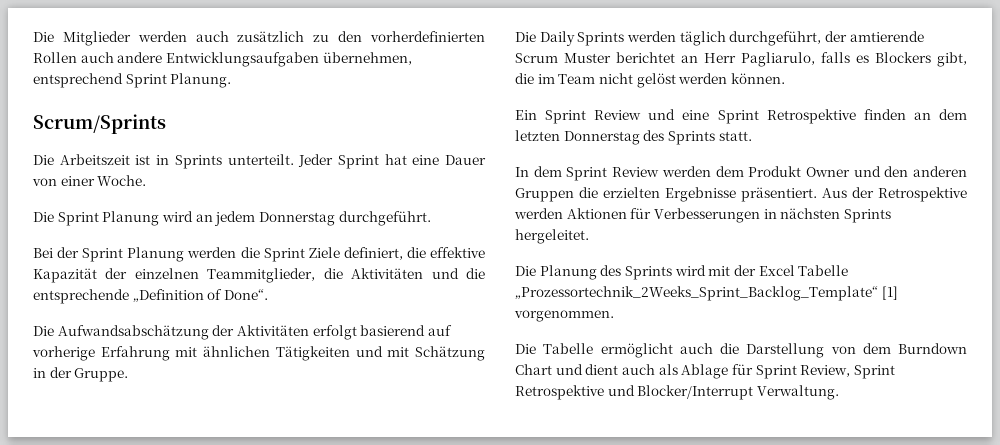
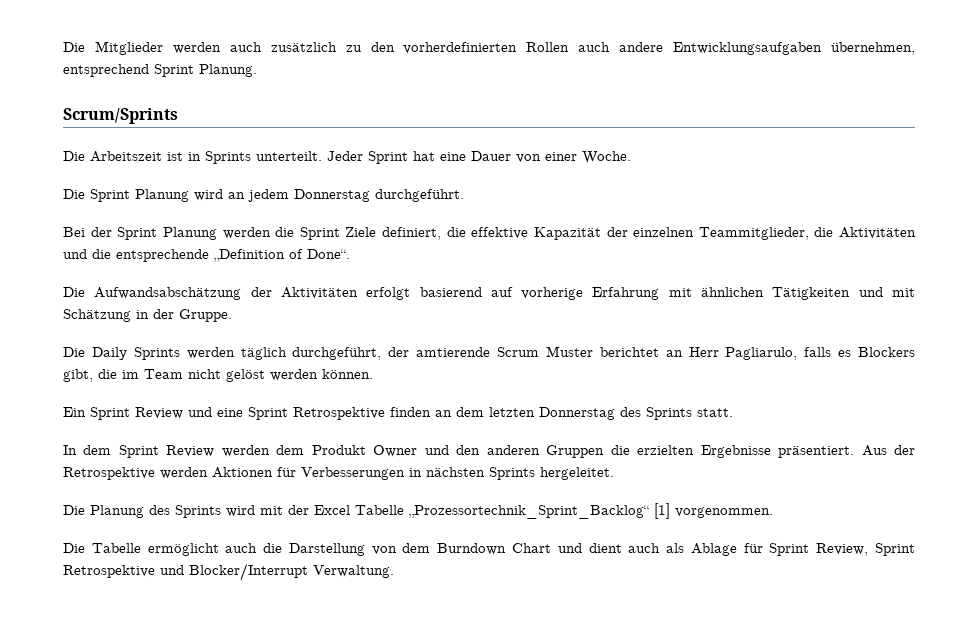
[515,286,878,301] „Prozessortechnik_2Weeks_Sprint_Backlog_Template“ -> [409,505,649,519] „Prozessortechnik_Sprint_Backlog“

